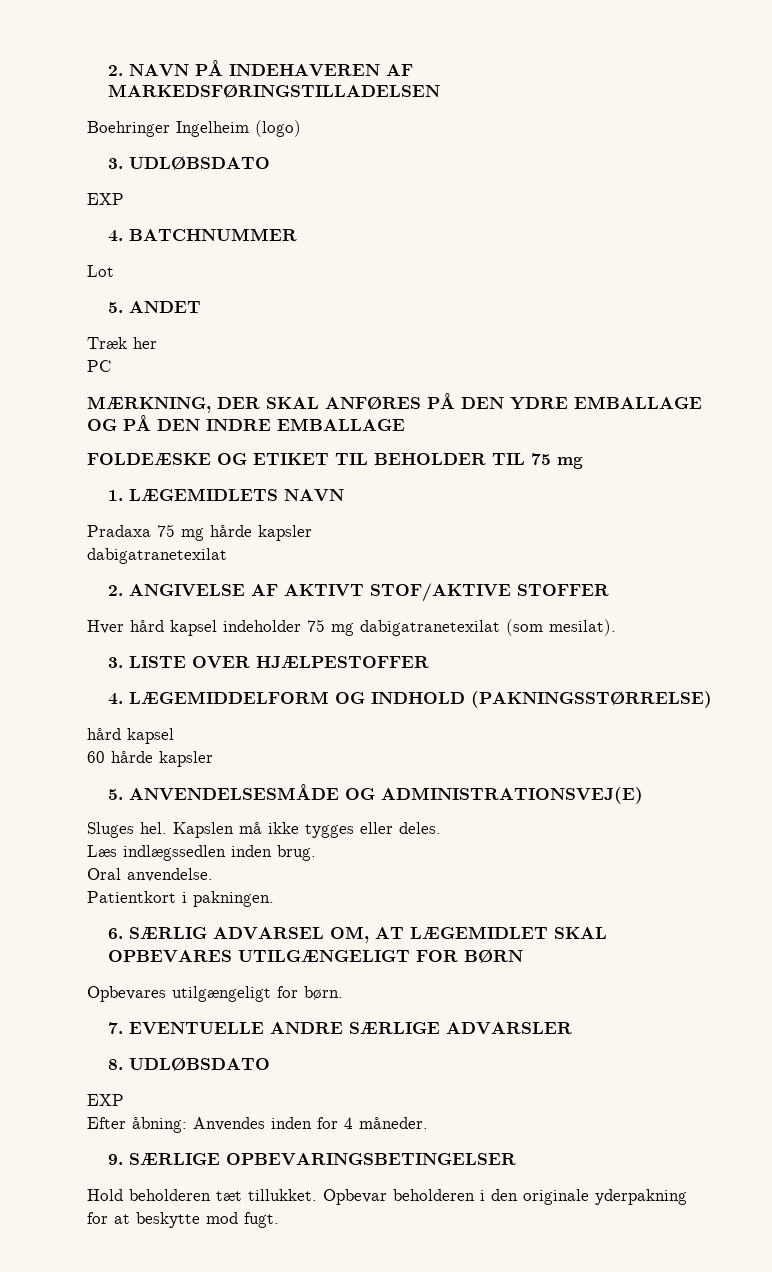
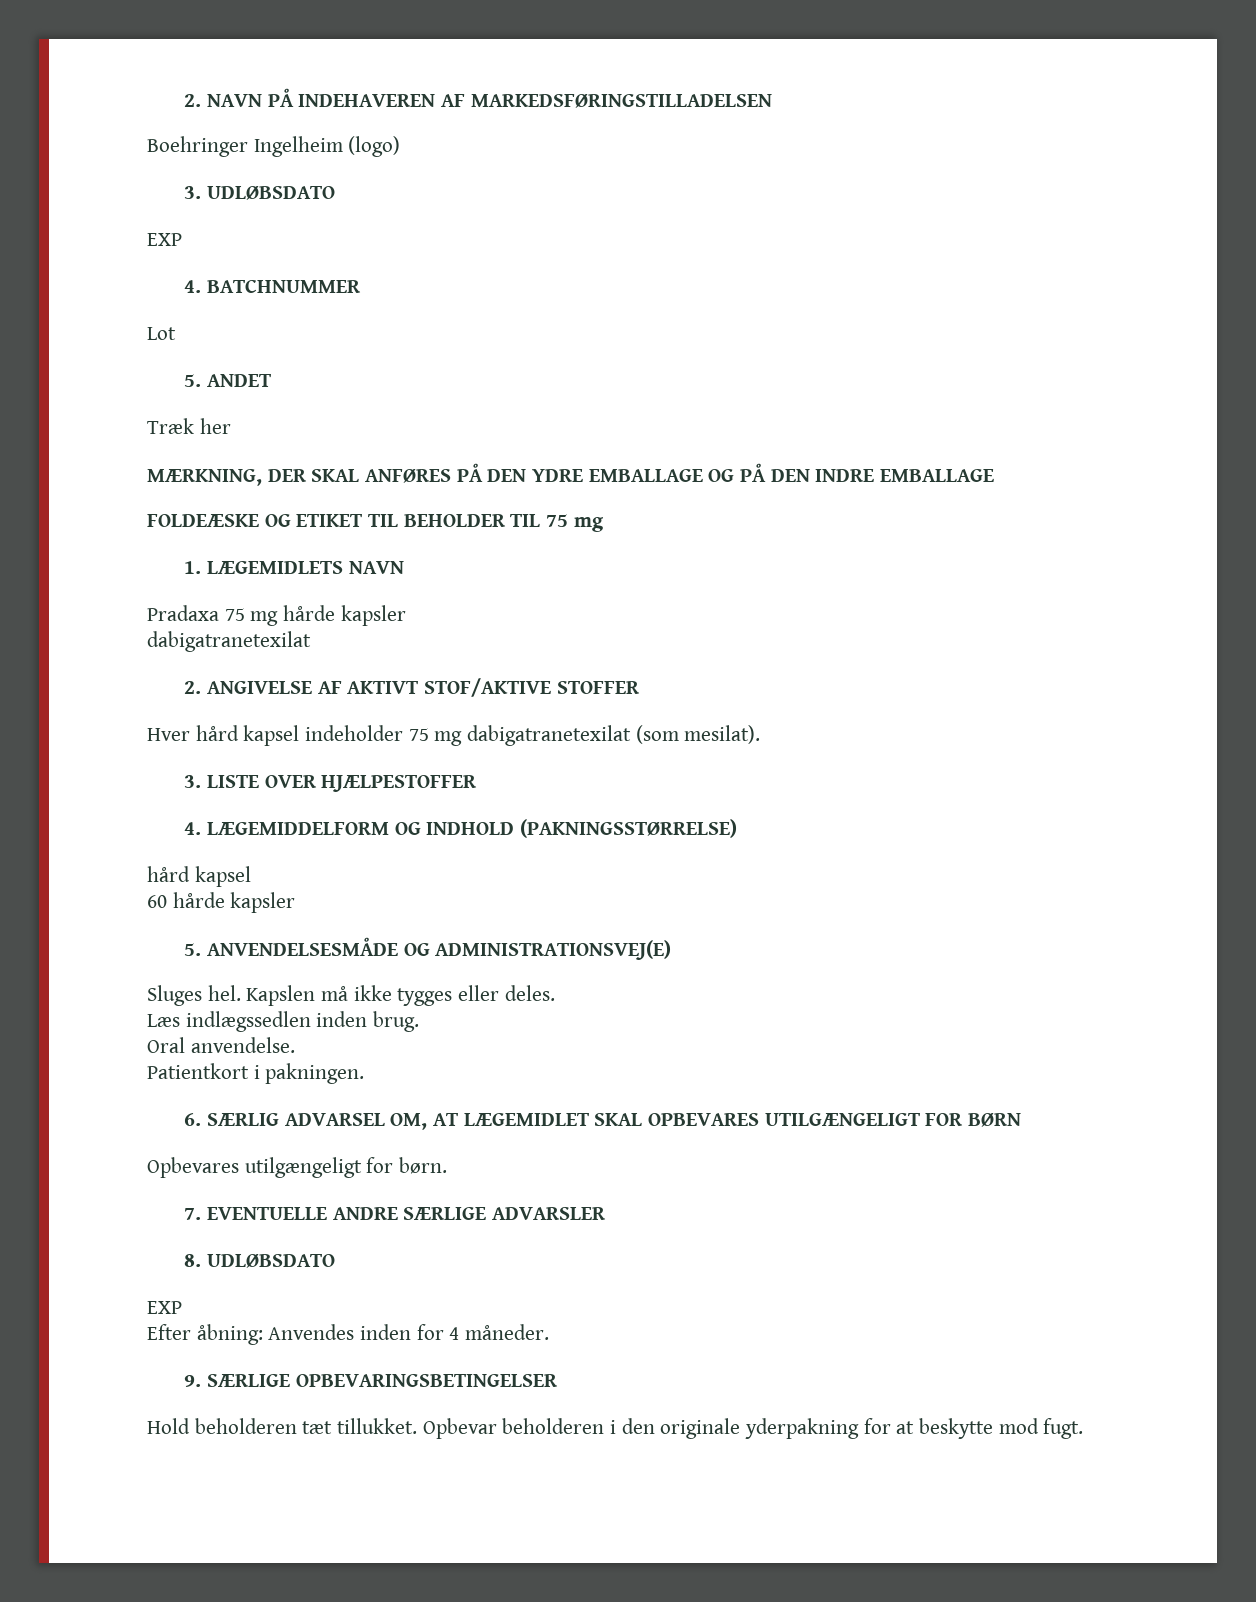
[87,360,111,372] // PC -> (231, 426) none

